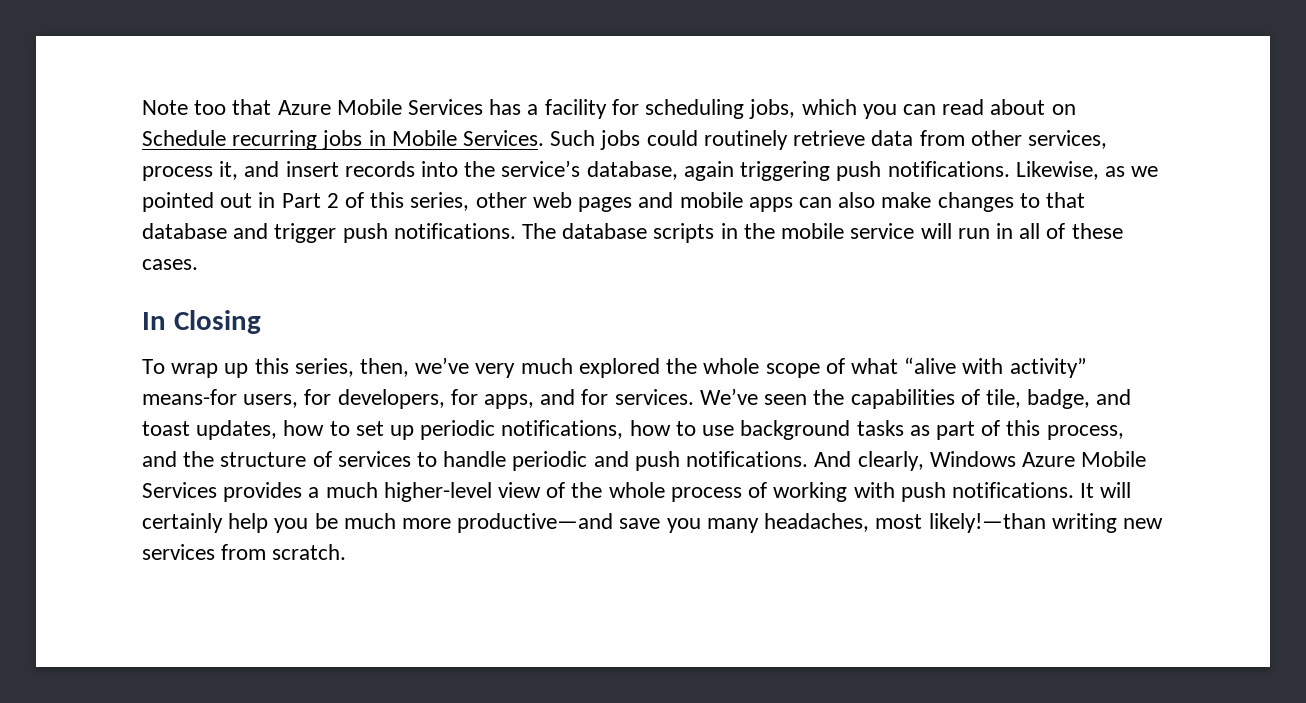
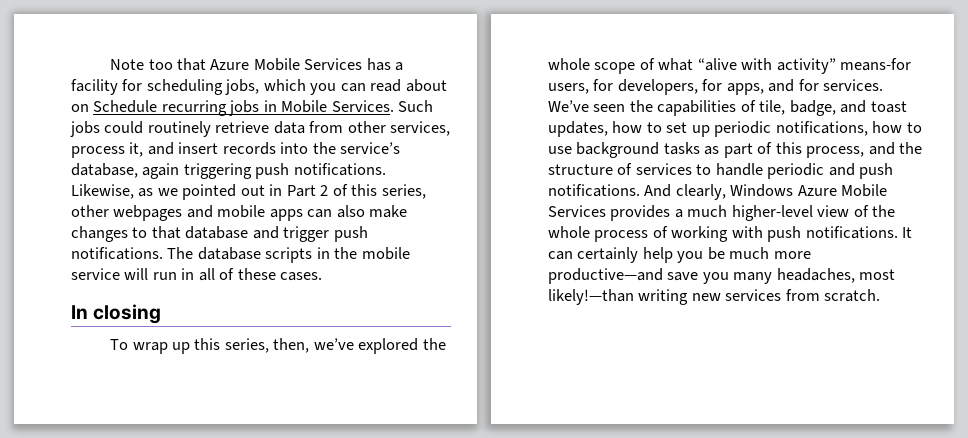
[532,192,633,212] web pages -> [113,205,183,221] webpages
[173,310,261,334] Closing -> [93,304,162,324] closing
[475,358,573,378] very much -> (354, 344) none
[1100,482,1132,498] will -> [548,251,573,260] can

